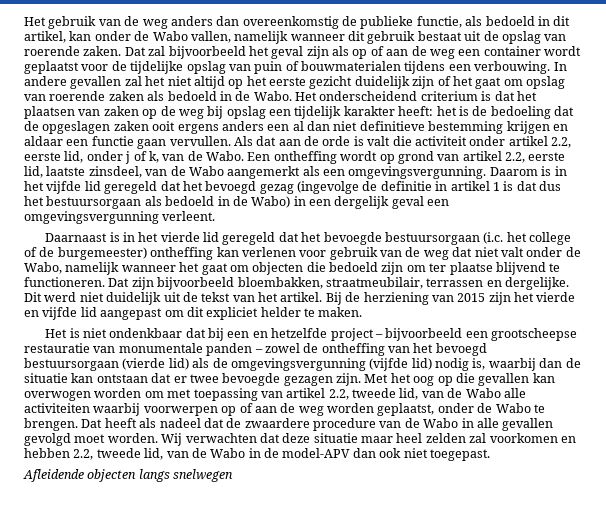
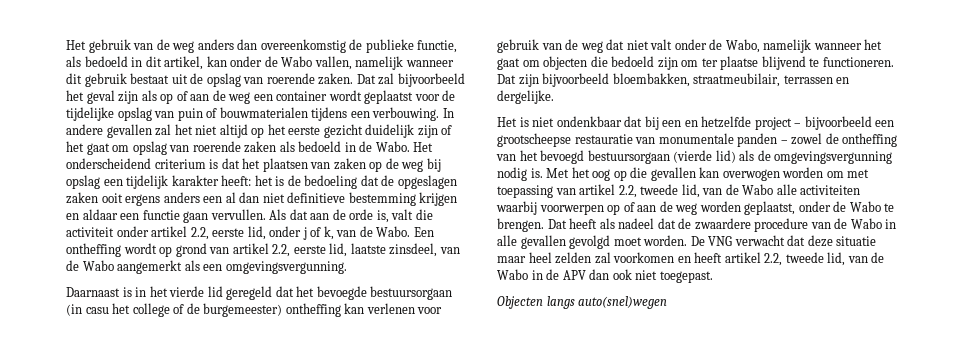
[353,136,364,146] is -> [376,210,389,223] is,
[489,166,567,176] [24,181,561,194] [24,196,450,209] [24,211,216,224] Daarom is in het vijfde lid geregeld dat het bevoegd gezag (ingevolge de definitie in artikel 1 is dat dus het bestuursorgaan als bedoeld in de Wabo) in een dergelijk geval een omgevingsvergunning verleent. -> (347, 267) none
[483,232,504,244] (i.c. -> [66,304,109,316] (in casu
[24,292,576,305] [24,307,363,320] Dit werd niet duidelijk uit de tekst van het artikel. Bij de herziening van 2015 zijn het vierde en vijfde lid aangepast om dit expliciet helder te maken. -> (554, 97) none
[369,358,581,371] [24,373,361,386] (vijfde lid) nodig is, waarbij dan de situatie kan ontstaan dat er twee bevoegde gezagen zijn. -> [497,167,543,181] nodig is.
[161,433,257,446] Wij verwachten -> [690,235,785,246] De VNG verwacht
[24,448,70,458] hebben -> [694,252,761,263] heeft artikel
[282,448,351,458] model-APV -> [562,270,586,280] APV
[23,469,234,482] Afleidende objecten langs snelwegen -> [497,296,668,309] Objecten langs auto(snel)wegen

